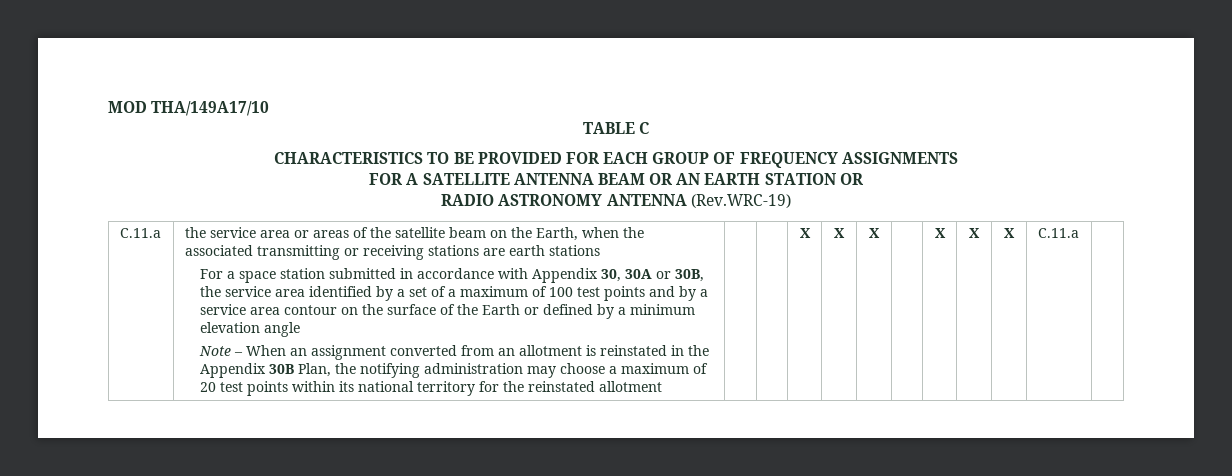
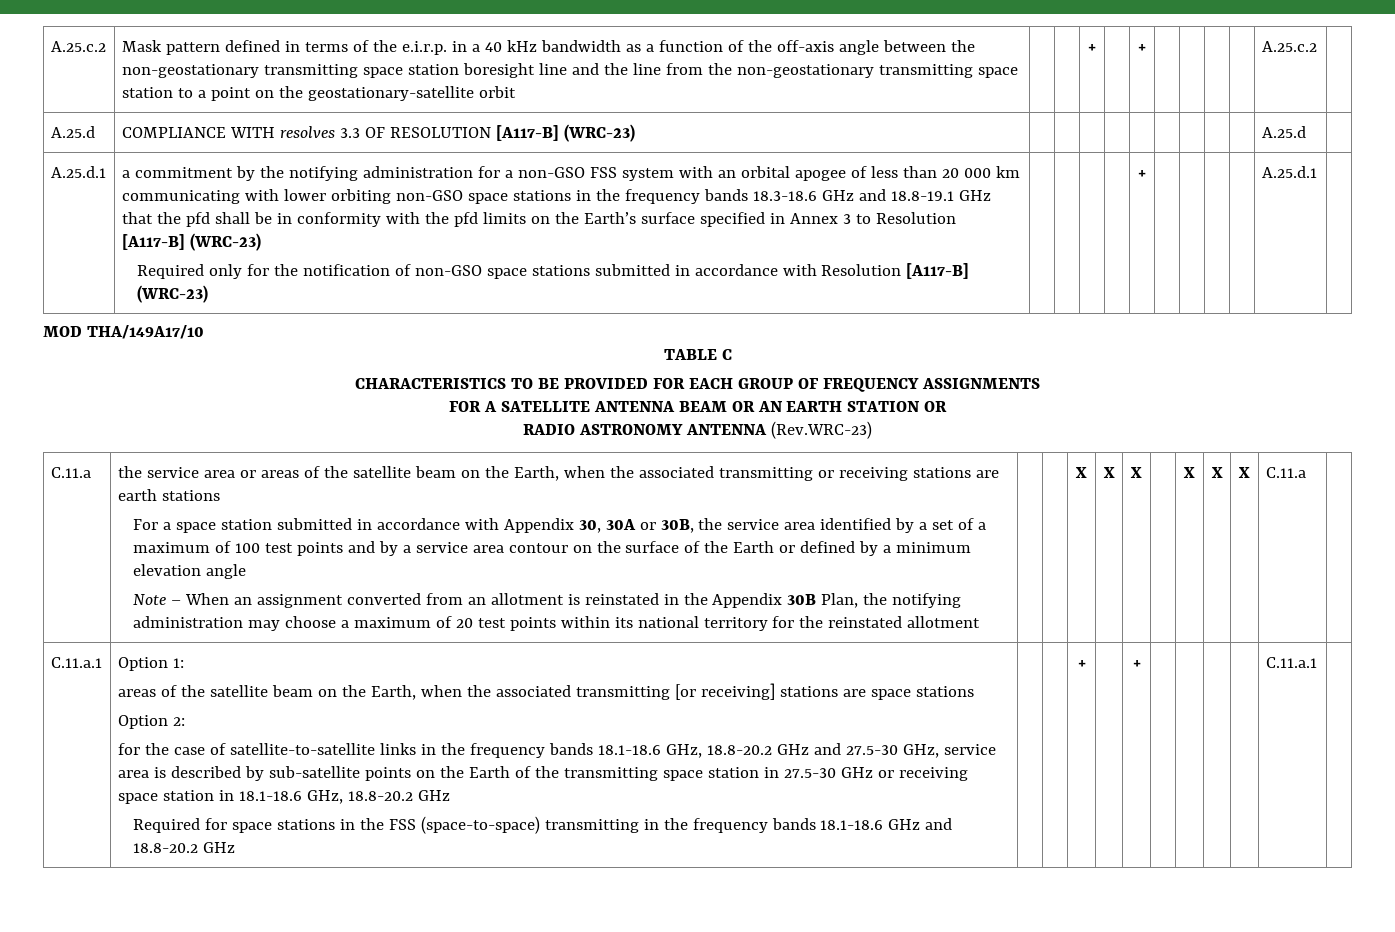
(108, 107) none -> [50,41,106,52] [121,40,975,55] [121,63,1018,78] [121,86,516,101] [1088,44,1096,52] [1138,44,1146,52] [1261,41,1317,52] [50,126,95,138] [121,124,635,142] [1261,126,1306,138] [50,166,106,178] [121,166,1020,181] [121,189,991,204] [121,212,956,227] [121,233,261,251] [136,263,970,279] [136,285,208,303] [1138,170,1146,178] [1261,166,1317,178] A.25.c.2 | Mask pattern defined in terms of the e.i.r.p. in a 40 kHz bandwidth as a function of the off-axis angle between the non-geostationary transmitting space station boresight line and the line from the non-geostationary transmitting space station to a point on the geostationary-satellite orbit | | | + | | + | | | | | A.25.c.2 | // A.25.d | COMPLIANCE WITH resolves 3.3 OF RESOLUTION [A117-B] (WRC-23) | | | | | | | | | | A.25.d | // A.25.d.1 | a commitment by the notifying administration for a non-GSO FSS system with an orbital apogee of less than 20 000 km communicating with lower orbiting non-GSO space stations in the frequency bands 18.3-18.6 GHz and 18.8-19.1 GHz that the pfd shall be in conformity with the pfd limits on the Earth’s surface specified in Annex 3 to Resolution [A117-B] (WRC-23) // Required only for the notification of non-GSO space stations submitted in accordance with Resolution [A117-B] (WRC-23) | | | | | + | | | | | A.25.d.1 | //
[690,194,791,208] (Rev.WRC-19) -> [770,421,872,439] (Rev.WRC-23)
(1079, 233) none -> [50,657,102,668] [117,657,184,671] [117,683,974,700] [117,715,185,729] [117,743,996,758] [117,766,968,781] [117,790,450,804] [132,816,953,834] [132,842,235,853] [1077,660,1086,668] [1132,660,1141,668] [1265,657,1317,668] // C.11.a.1 | Option 1: // areas of the satellite beam on the Earth, when the associated transmitting [or receiving] stations are space stations // Option 2: // for the case of satellite-to-satellite links in the frequency bands 18.1-18.6 GHz, 18.8-20.2 GHz and 27.5-30 GHz, service area is described by sub-satellite points on the Earth of the transmitting space station in 27.5-30 GHz or receiving space station in 18.1-18.6 GHz, 18.8-20.2 GHz // Required for space stations in the FSS (space-to-space) transmitting in the frequency bands 18.1-18.6 GHz and 18.8-20.2 GHz | | | + | | + | | | | | C.11.a.1 |

